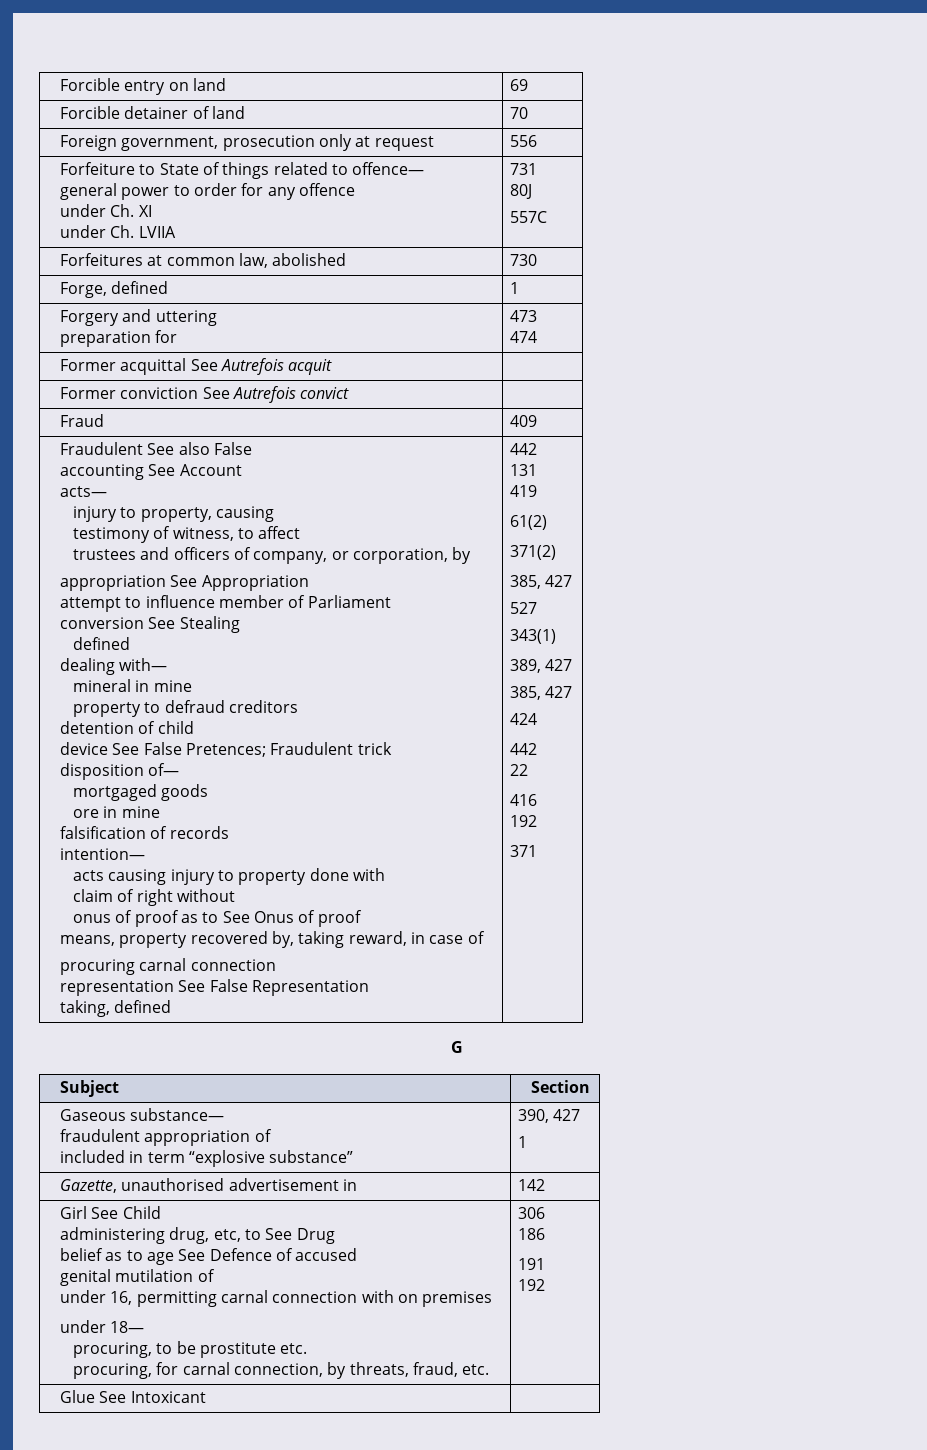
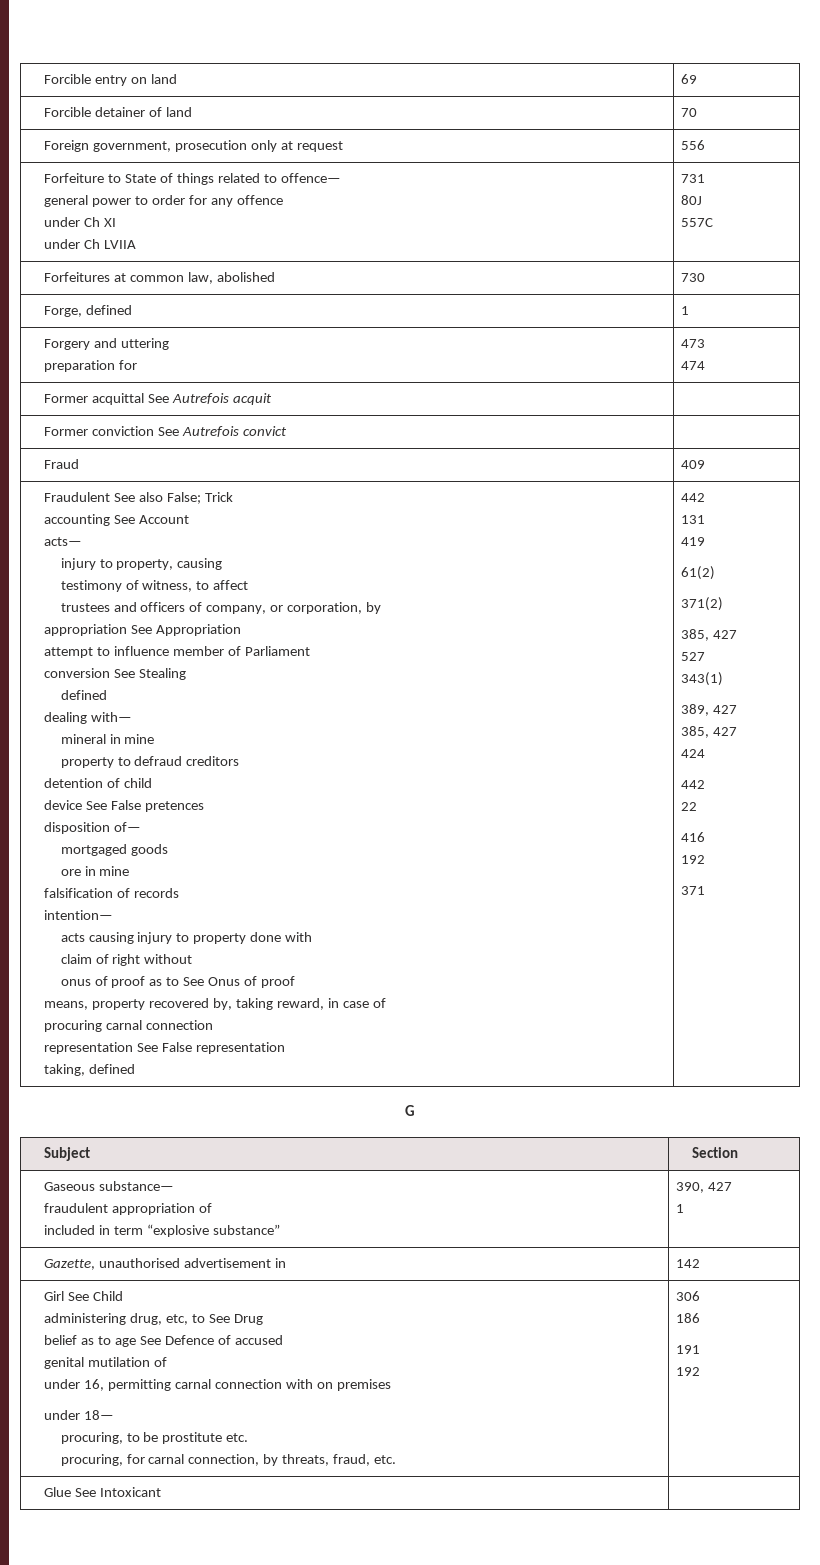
[110,204,135,217] Ch. -> [84,217,101,227] Ch
[110,225,135,238] Ch. -> [84,239,101,249] Ch
[214,442,253,455] False -> [167,492,233,504] False; Trick
[186,742,392,757] Pretences; Fraudulent trick -> [145,801,205,812] pretences
[252,980,370,996] Representation -> [196,1042,286,1054] representation

